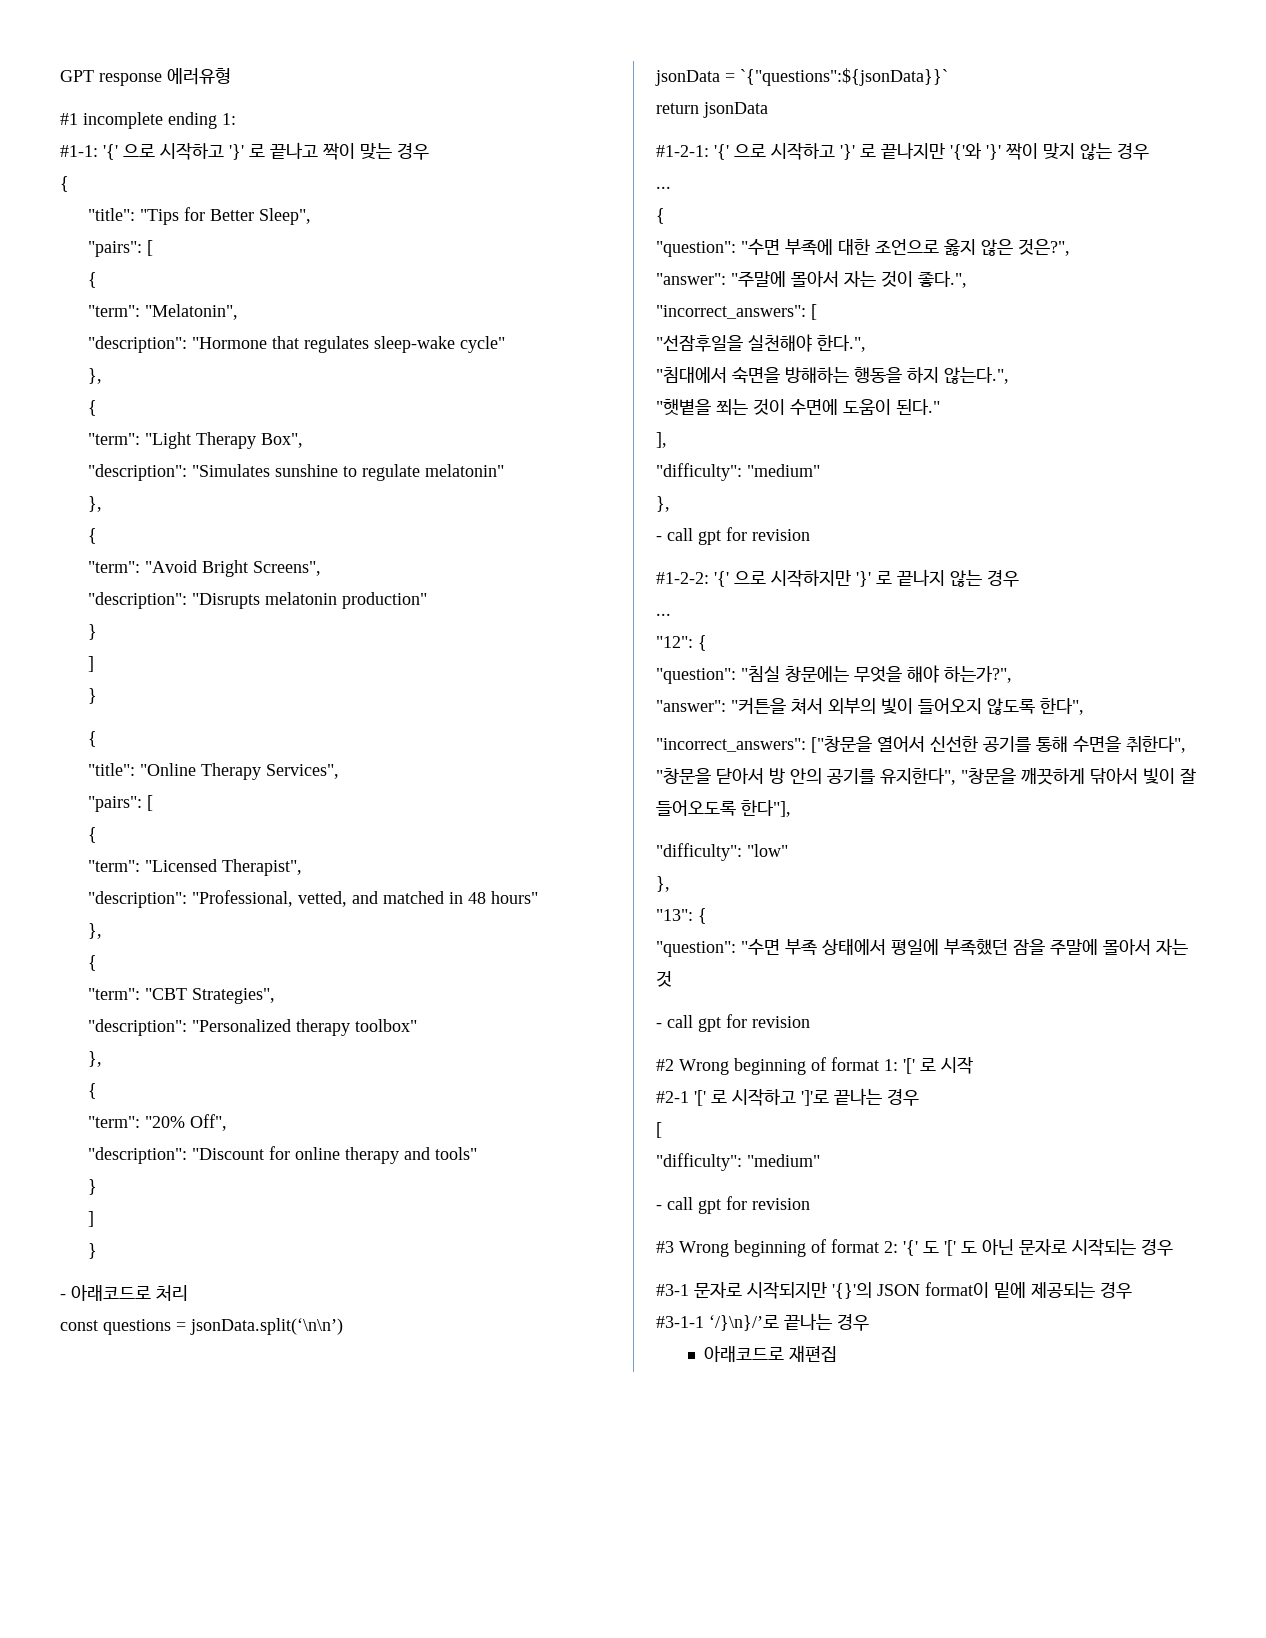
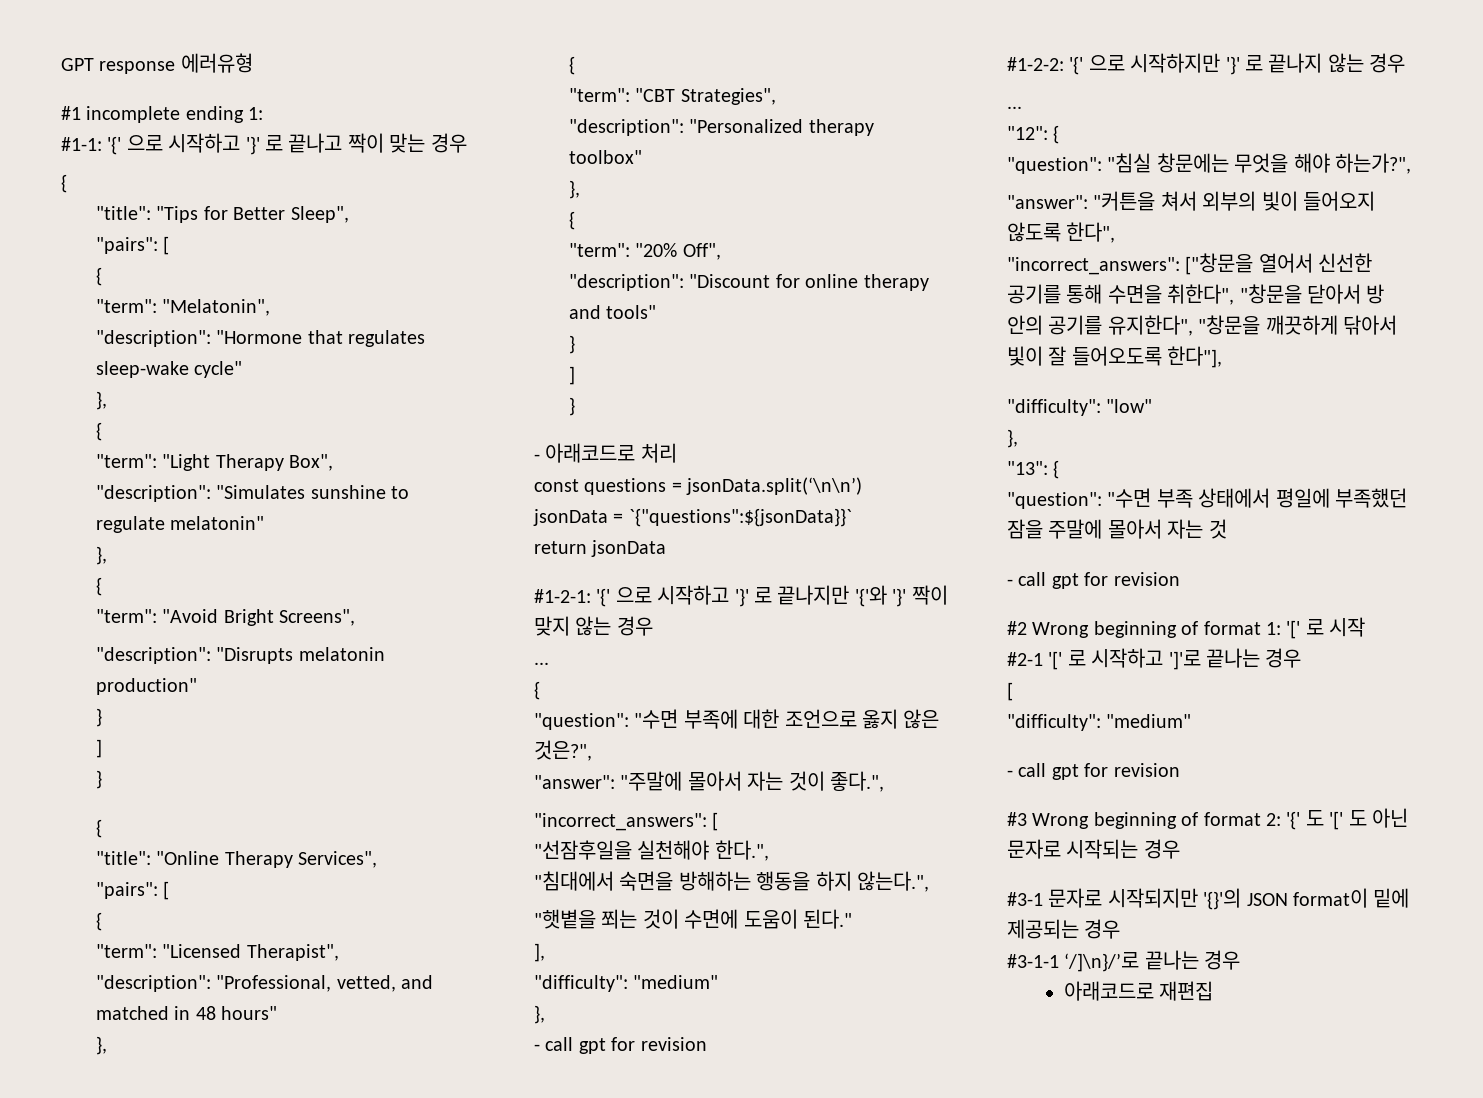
[709,1315,779,1331] ‘/}\n}/’로 -> [1064,952,1140,972] ‘/]\n}/’로

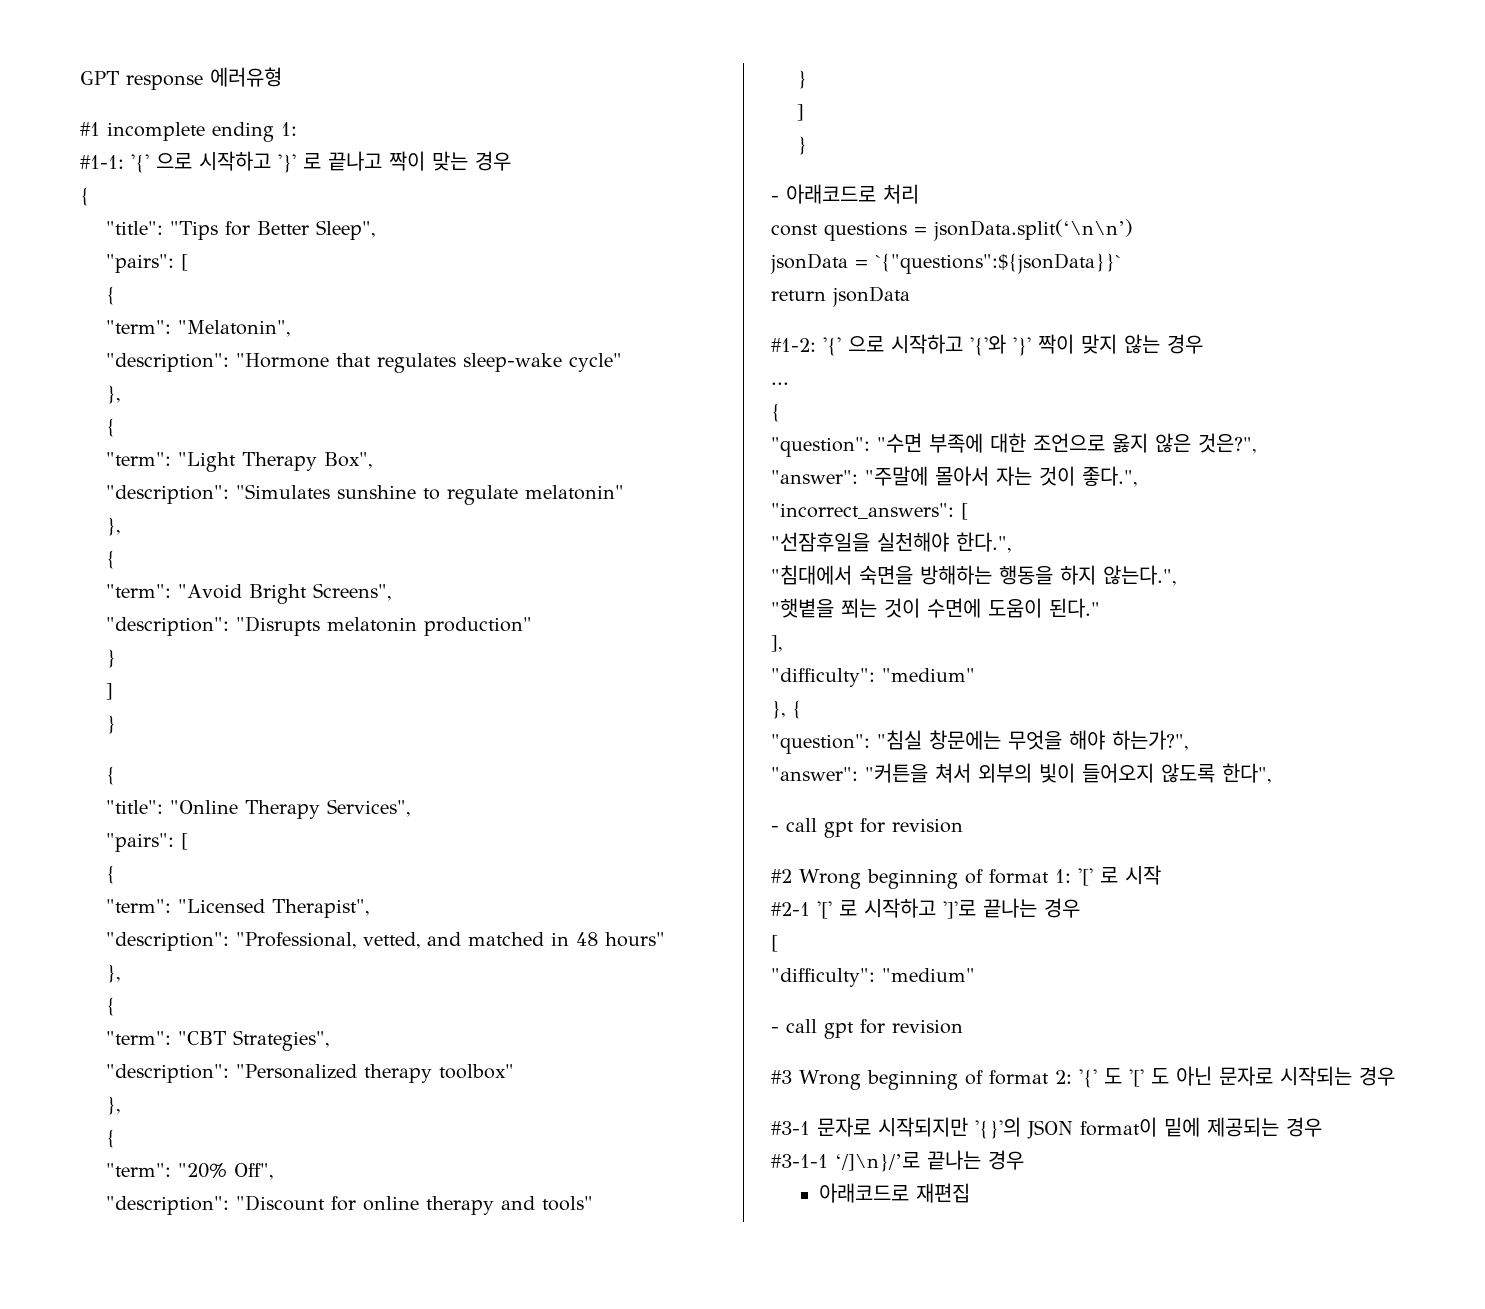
[534,585,850,607] #1-2-1: '{' 으로 시작하고 '}' 로 끝나지만 -> [771,334,963,356] #1-2: '{' 으로 시작하고
[534,1037,707,1054] [1007,53,1406,75] [1007,106,1022,109] [1007,126,1048,140] // - call gpt for revision // #1-2-2: '{' 으로 시작하지만 '}' 로 끝나지 않는 경우 // ... // "12": -> (785, 709) none
[1007,253,1373,275] [1007,284,1385,305] [1007,315,1397,336] [1007,346,1223,368] [1007,399,1153,416] [1007,429,1018,448] [1007,460,1060,479] [1007,488,1407,509] [1007,519,1227,539] // "incorrect_answers": ["창문을 열어서 신선한 공기를 통해 수면을 취한다", "창문을 닫아서 방 안의 공기를 유지한다", "창문을 깨끗하게 닦아서 빛이 잘 들어오도록 한다"], // "difficulty": "low" // }, // "13": { // "question": "수면 부족 상태에서 평일에 부족했던 잠을 주말에 몰아서 자는 것 -> (1271, 773) none

